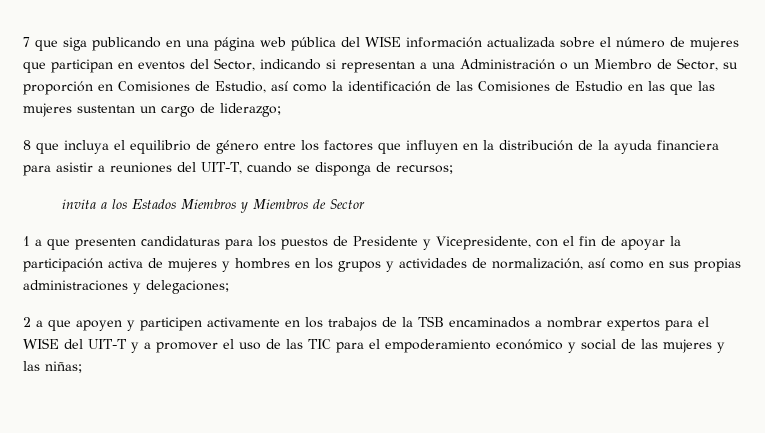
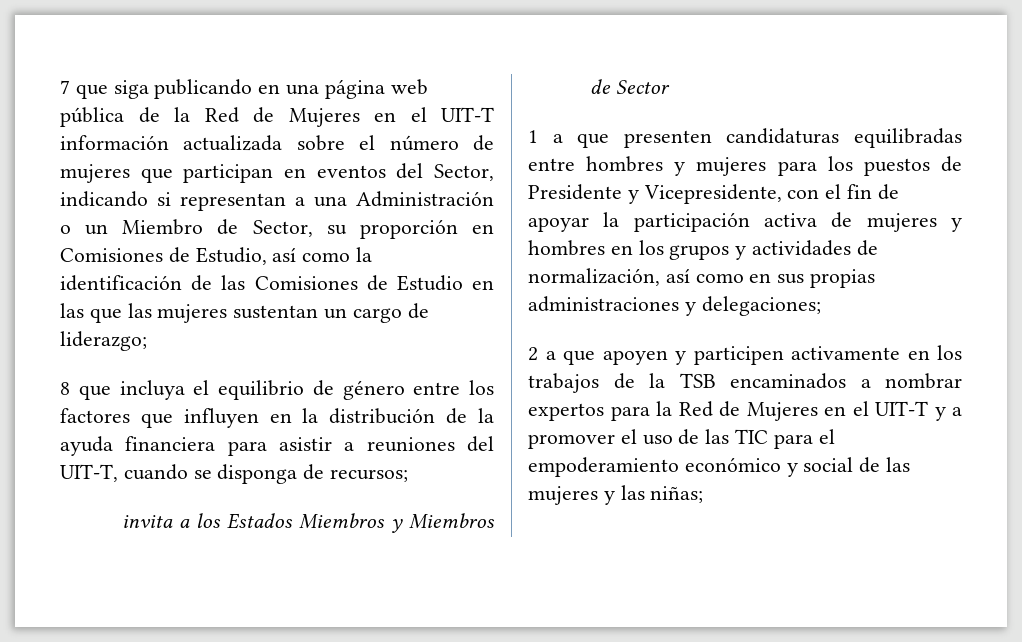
[341,36,401,47] del WISE -> [138,107,494,127] de la Red de Mujeres en el UIT-T
(220, 241) none -> [854,128,962,148] [528,156,767,176] equilibradas entre hombres y mujeres
[698,317,709,327] [23,338,83,349] el WISE del -> [656,401,869,421] la Red de Mujeres en el

